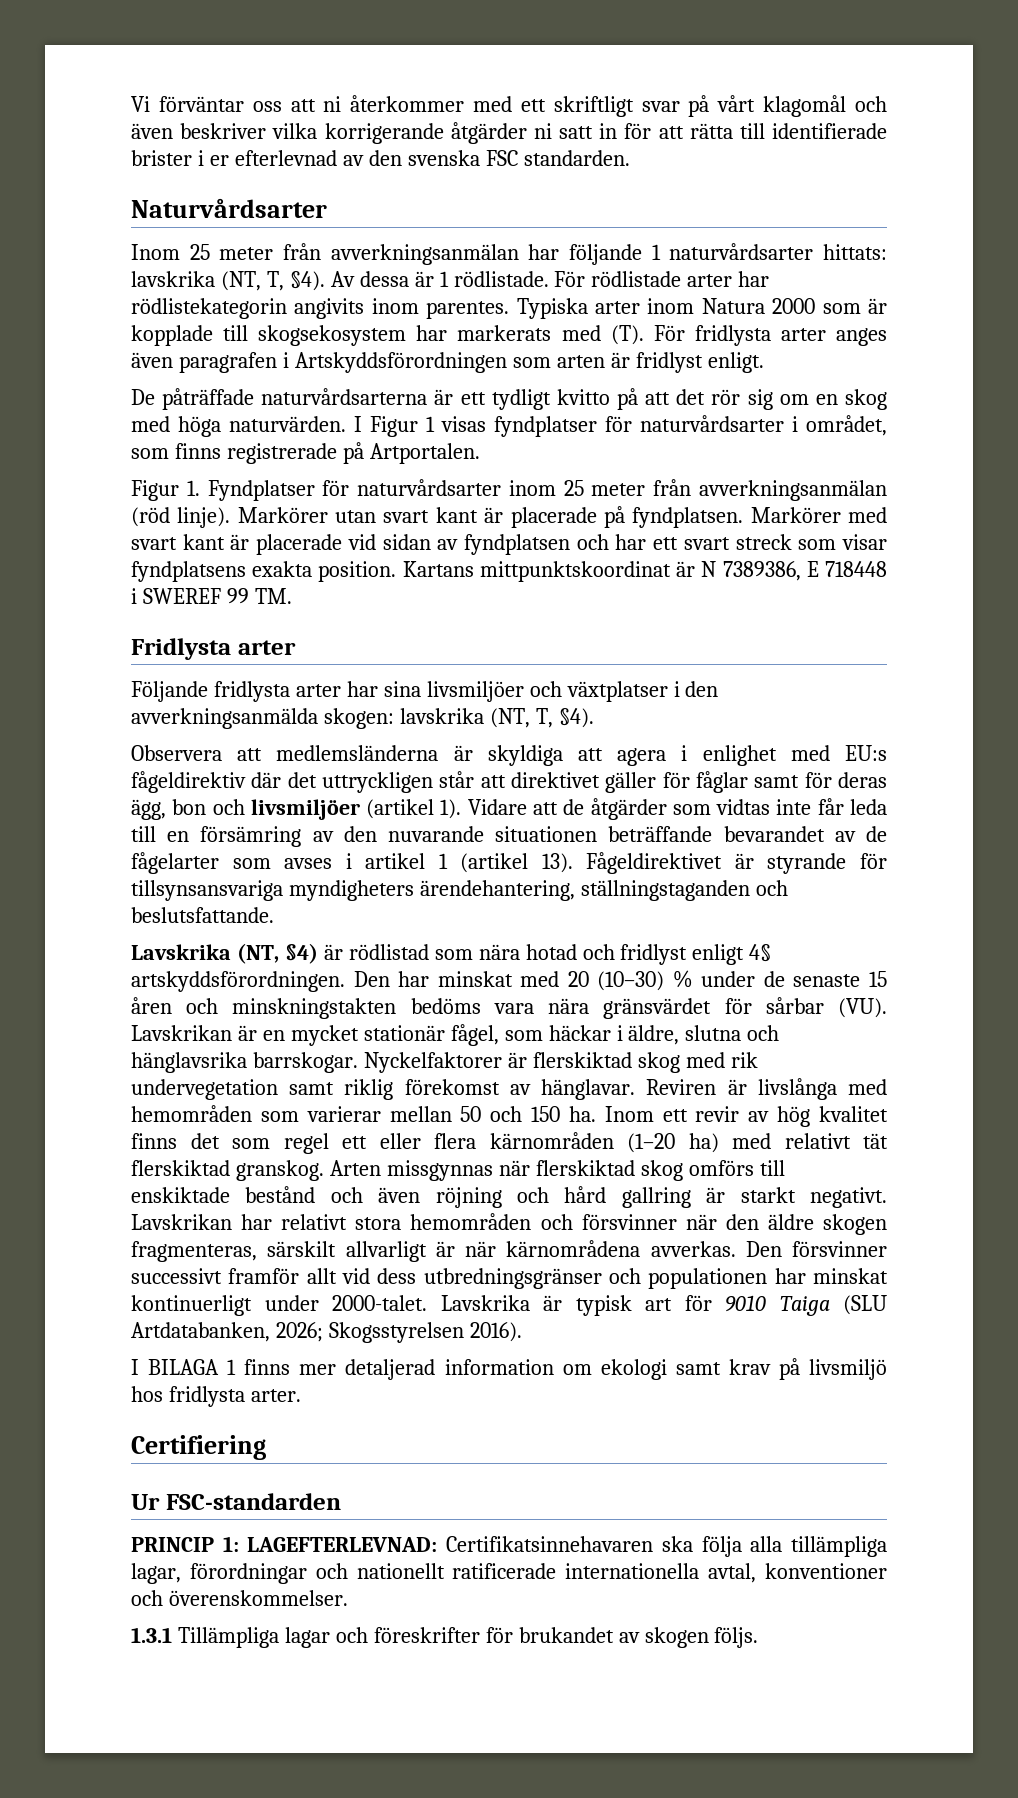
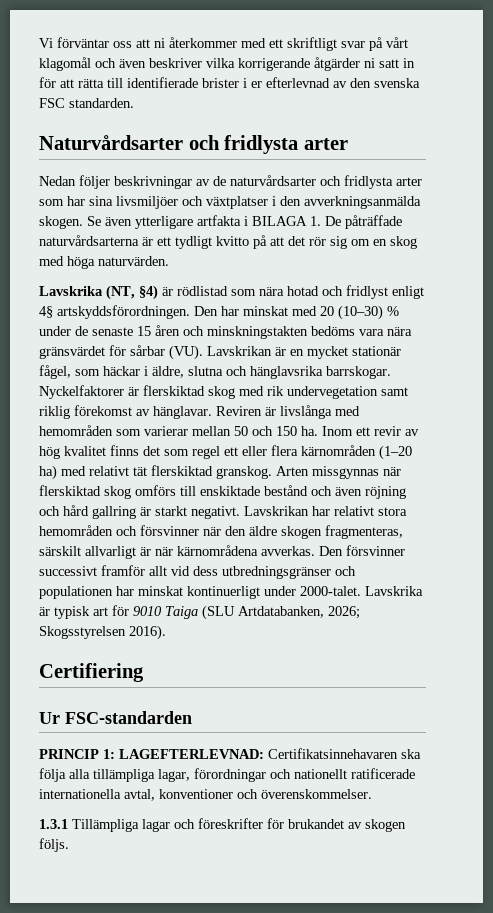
[131,243,887,265] [131,271,770,291] [131,298,887,319] [131,325,888,346] [131,352,764,373] // Inom 25 meter från avverkningsanmälan har följande 1 naturvårdsarter hittats: lavskrika (NT, T, §4). Av dessa är 1 rödlistade. För rödlistade arter har rödlistekategorin angivits inom parentes. Typiska arter inom Natura 2000 som är kopplade till skogsekosystem har markerats med (T). För fridlysta arter anges även paragrafen i Artskyddsförordningen som arten är fridlyst enligt. // -> [188,135,348,154] [39,175,422,189] [39,196,421,209] [39,215,321,229] och fridlysta arter // Nedan följer beskrivningar av de naturvårdsarter och fridlysta arter som har sina livsmiljöer och växtplatser i den avverkningsanmälda skogen. Se även ytterligare artfakta i BILAGA 1.
[354,415,887,437] [131,442,480,464] [131,479,887,501] [131,506,888,528] [131,534,887,555] [131,561,887,582] [131,588,292,604] [131,638,296,660] [131,681,719,702] [131,708,594,729] [131,745,888,766] [131,771,888,793] [131,798,888,820] [131,826,888,847] [131,852,887,874] [131,880,788,901] [131,907,274,923] I Figur 1 visas fyndplatser för naturvårdsarter i området, som finns registrerade på Artportalen. // Figur 1. Fyndplatser för naturvårdsarter inom 25 meter från avverkningsanmälan (röd linje). Markörer utan svart kant är placerade på fyndplatsen. Markörer med svart kant är placerade vid sidan av fyndplatsen och har ett svart streck som visar fyndplatsens exakta position. Kartans mittpunktskoordinat är N 7389386, E 718448 i SWEREF 99 TM. // Fridlysta arter // Följande fridlysta arter har sina livsmiljöer och växtplatser i den avverkningsanmälda skogen: lavskrika (NT, T, §4). // Observera att medlemsländerna är skyldiga att agera i enlighet med EU:s fågeldirektiv där det uttryckligen står att direktivet gäller för fåglar samt för deras ägg, bon och livsmiljöer (artikel 1). Vidare att de åtgärder som vidtas inte får leda till en försämring av den nuvarande situationen beträffande bevarandet av de fågelarter som avses i artikel 1 (artikel 13). Fågeldirektivet är styrande för tillsynsansvariga myndigheters ärendehantering, ställningstaganden och beslutsfattande. -> (169, 261) none
[131,1358,888,1380] [131,1386,301,1407] // I BILAGA 1 finns mer detaljerad information om ekologi samt krav på livsmiljö hos fridlysta arter. -> (166, 632) none

